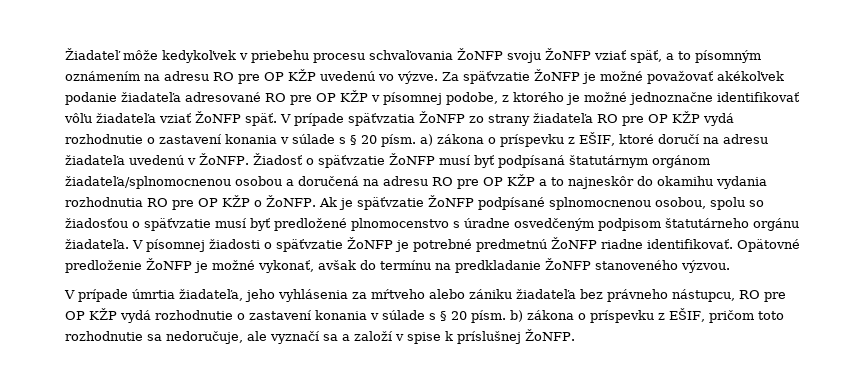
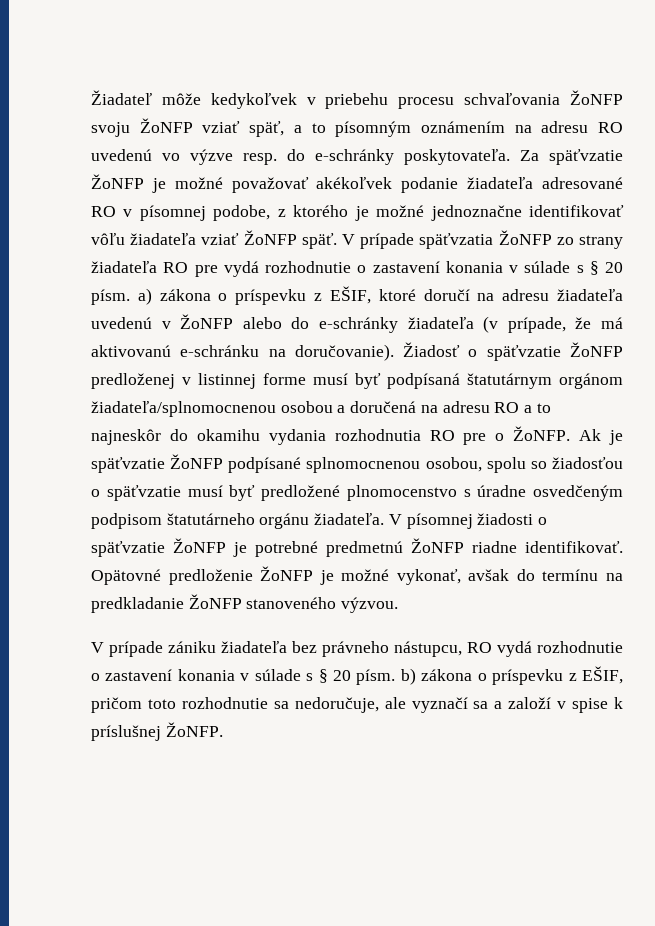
[238,69,438,84] pre OP KŽP uvedenú vo výzve. -> [91,149,510,165] uvedenú vo výzve resp. do e-schránky poskytovateľa.
[290,90,368,105] pre OP KŽP -> (116, 211) none
[648,111,700,123] OP KŽP -> (218, 271) none
[199,153,435,168] ŽoNFP. Žiadosť o späťvzatie ŽoNFP -> [180,314,624,333] [91,342,623,361] [91,373,306,389] ŽoNFP alebo do e-schránky žiadateľa (v prípade, že má aktivovanú e-schránku na doručovanie). Žiadosť o späťvzatie ŽoNFP predloženej v listinnej forme
[457,174,535,189] pre OP KŽP -> (520, 407) none
[198,195,250,207] OP KŽP -> (487, 439) none
[132,289,465,302] úmrtia žiadateľa, jeho vyhlásenia za mŕtveho alebo -> (163, 649) none
[764,292,786,302] [65,308,117,320] pre OP KŽP -> (492, 647) none

